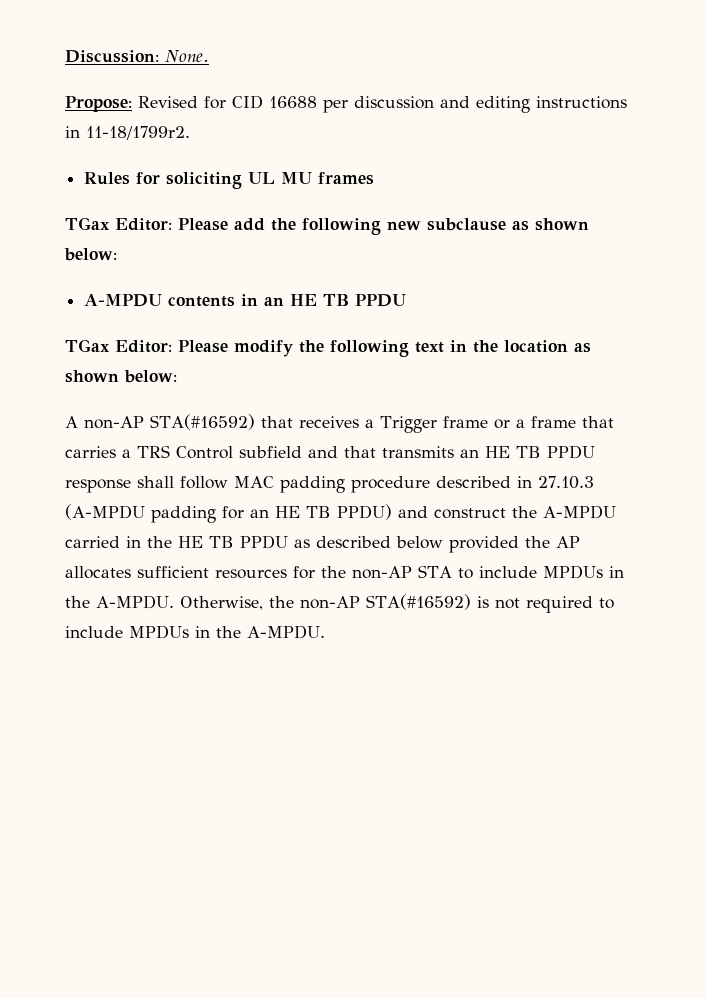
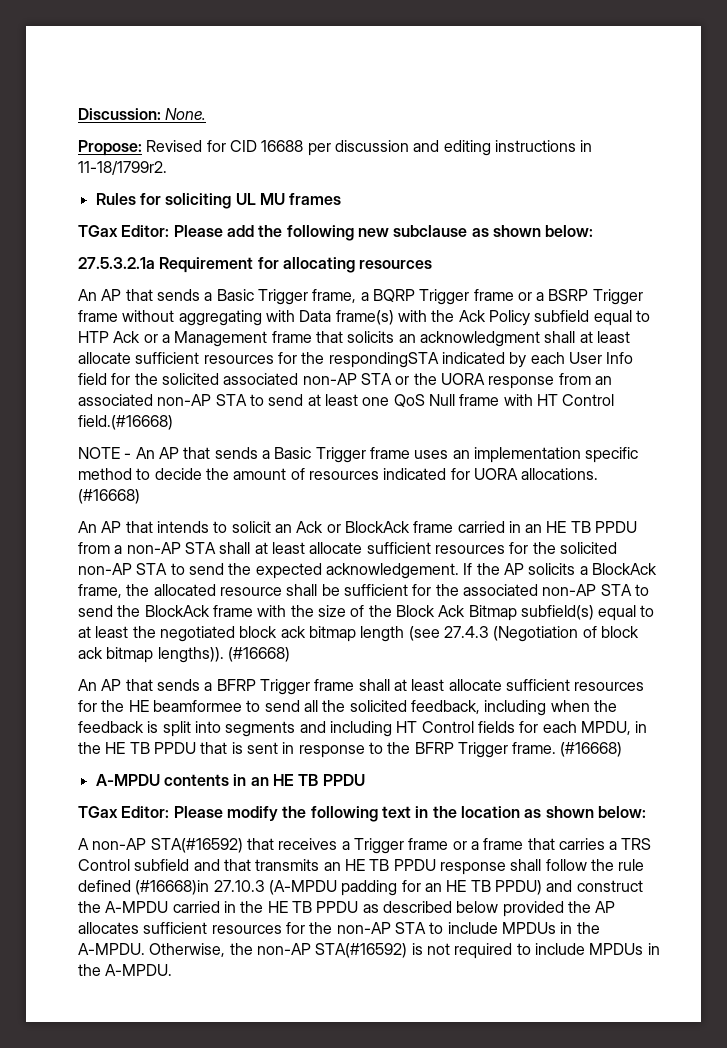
(117, 254) none -> [78,257,433,273] [78,289,643,305] [78,310,650,326] [78,331,630,347] [78,352,634,368] [78,373,612,389] [78,394,615,407] [78,415,173,430] [78,447,639,463] [78,468,599,480] [78,489,140,504] [78,521,638,533] [78,542,617,554] [78,563,657,579] [78,584,649,598] [78,605,655,621] [78,626,639,642] [78,647,290,663] [78,679,645,695] [78,700,617,716] [78,721,648,737] [78,742,623,758] // 27.5.3.2.1a Requirement for allocating resources // An AP that sends a Basic Trigger frame, a BQRP Trigger frame or a BSRP Trigger frame without aggregating with Data frame(s) with the Ack Policy subfield equal to HTP Ack or a Management frame that solicits an acknowledgment shall at least allocate sufficient resources for the respondingSTA indicated by each User Info field for the solicited associated non-AP STA or the UORA response from an associated non-AP STA to send at least one QoS Null frame with HT Control field.(#16668) // NOTE - An AP that sends a Basic Trigger frame uses an implementation specific method to decide the amount of resources indicated for UORA allocations. (#16668) // An AP that intends to solicit an Ack or BlockAck frame carried in an HE TB PPDU from a non-AP STA shall at least allocate sufficient resources for the solicited non-AP STA to send the expected acknowledgement. If the AP solicits a BlockAck frame, the allocated resource shall be sufficient for the associated non-AP STA to send the BlockAck frame with the size of the Block Ack Bitmap subfield(s) equal to at least the negotiated block ack bitmap length (see 27.4.3 (Negotiation of block ack bitmap lengths)). (#16668) // An AP that sends a BFRP Trigger frame shall at least allocate sufficient resources for the HE beamformee to send all the solicited feedback, including when the feedback is split into segments and including HT Control fields for each MPDU, in the HE TB PPDU that is sent in response to the BFRP Trigger frame. (#16668)
[234,476,532,493] MAC padding procedure described in -> [590,859,645,871] [78,880,210,895] the rule defined (#16668)in

